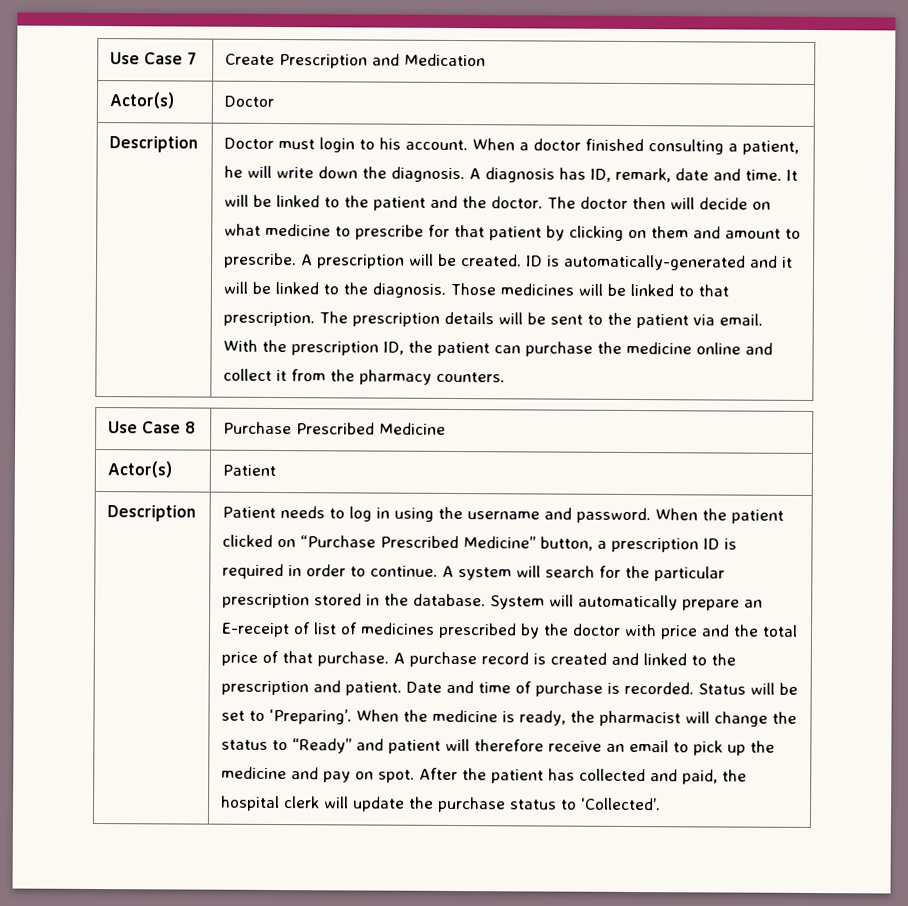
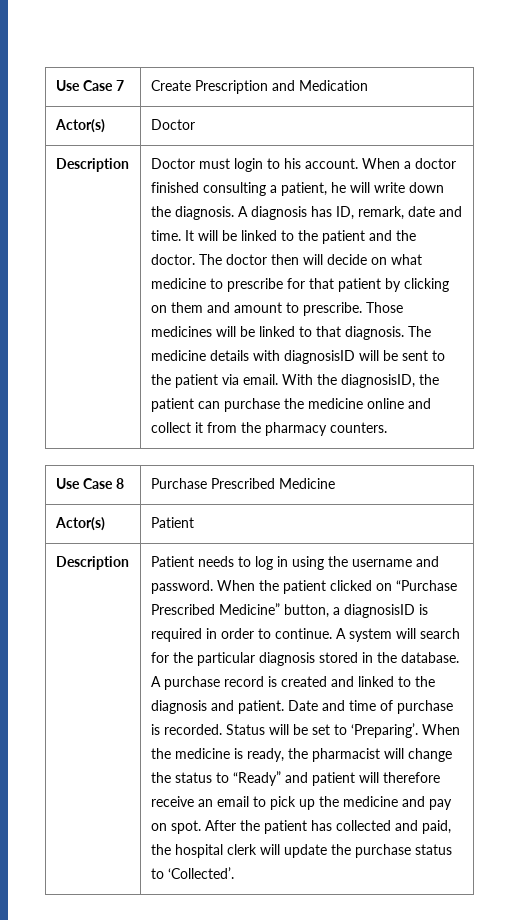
[301,253,794,271] [223,281,447,298] A prescription will be created. ID is automatically-generated and it will be linked to the diagnosis. -> (362, 309) none
[223,311,495,327] prescription. The prescription details -> [344,326,431,340] [150,350,355,364] diagnosis. The medicine details with diagnosisID
[291,341,405,356] prescription ID, -> [340,374,415,388] diagnosisID,
[611,537,721,553] prescription ID -> [343,604,415,618] diagnosisID
[222,593,311,609] prescription -> [258,652,315,666] diagnosis
[490,594,764,611] [221,622,799,640] [221,650,390,667] System will automatically prepare an E-receipt of list of medicines prescribed by the doctor with price and the total price of that purchase. -> (459, 657) none
[221,680,310,696] prescription -> [150,700,207,714] diagnosis

